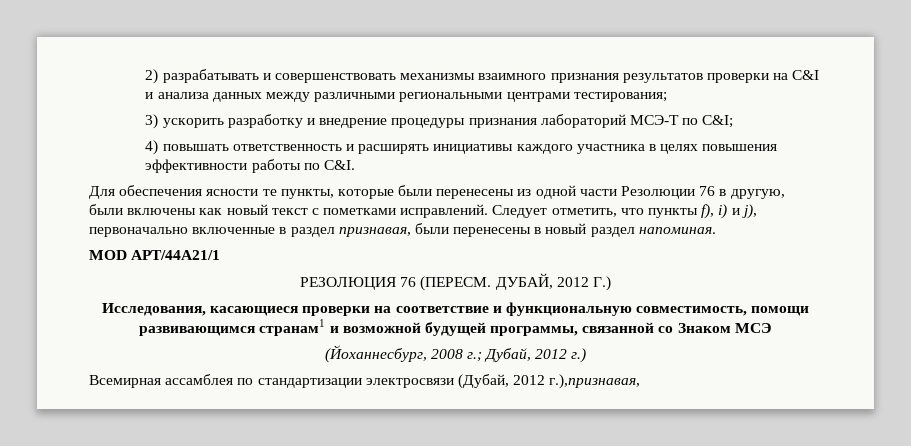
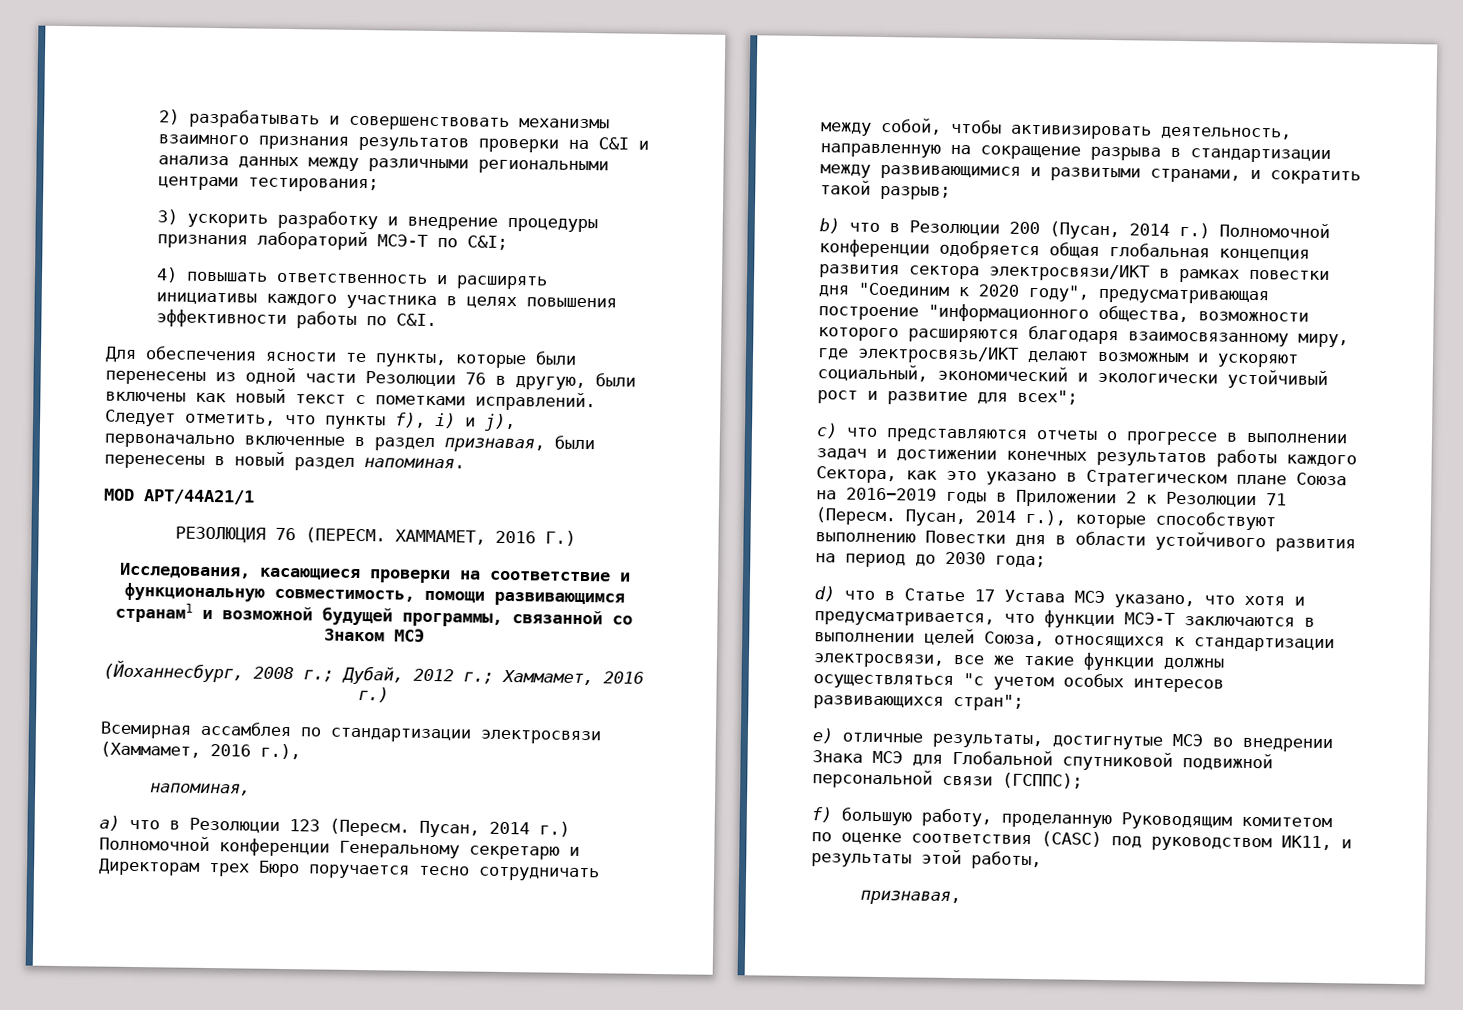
[495,273,589,290] ДУБАЙ, 2012 -> [394,529,536,545] ХАММАМЕТ, 2016
(568, 354) none -> [462,669,644,686] г.; Хаммамет, 2016
[457,374,641,389] (Дубай, 2012 г.),признавая, -> [100,741,301,760] [149,782,251,796] [99,815,570,838] [99,835,580,860] [98,858,600,882] [820,117,1292,140] [820,143,1331,164] [820,164,1361,185] [820,180,951,200] [819,218,1330,240] [819,239,1310,261] [819,263,1330,283] [818,282,1269,305] [818,303,1309,323] [818,325,1349,348] [817,345,1299,368] [817,364,1328,390] [817,389,1078,406] [816,423,1348,446] [816,448,1357,468] [816,466,1347,488] [816,487,1287,508] [815,507,1276,531] [815,530,1356,553] [815,551,1046,568] [814,586,1305,609] [814,610,1315,629] [814,628,1335,653] [813,652,1224,671] [813,673,1224,693] [813,694,1024,711] [812,728,1333,753] [812,749,1273,771] [812,769,1083,789] [811,807,1332,830] [811,831,1352,852] [811,849,1042,870] [859,889,961,906] (Хаммамет, 2016 г.), // напоминая, // a) что в Резолюции 123 (Пересм. Пусан, 2014 г.) Полномочной конференции Генеральному секретарю и Директорам трех Бюро поручается тесно сотрудничать между собой, чтобы активизировать деятельность, направленную на сокращение разрыва в стандартизации между развивающимися и развитыми странами, и сократить такой разрыв; // b) что в Резолюции 200 (Пусан, 2014 г.) Полномочной конференции одобряется общая глобальная концепция развития сектора электросвязи/ИКТ в рамках повестки дня "Соединим к 2020 году", предусматривающая построение "информационного общества, возможности которого расширяются благодаря взаимосвязанному миру, где электросвязь/ИКТ делают возможным и ускоряют социальный, экономический и экологически устойчивый рост и развитие для всех"; // c) что представляются отчеты о прогрессе в выполнении задач и достижении конечных результатов работы каждого Сектора, как это указано в Стратегическом плане Союза на 2016−2019 годы в Приложении 2 к Резолюции 71 (Пересм. Пусан, 2014 г.), которые способствуют выполнению Повестки дня в области устойчивого развития на период до 2030 года; // d) что в Статье 17 Устава МСЭ указано, что хотя и предусматривается, что функции МСЭ-Т заключаются в выполнении целей Союза, относящихся к стандартизации электросвязи, все же такие функции должны осуществляться "с учетом особых интересов развивающихся стран"; // e) отличные результаты, достигнутые МСЭ во внедрении Знака МСЭ для Глобальной спутниковой подвижной персональной связи (ГСППС); // f) большую работу, проделанную Руководящим комитетом по оценке соответствия (CASC) под руководством ИК11, и результаты этой работы, // признавая,

